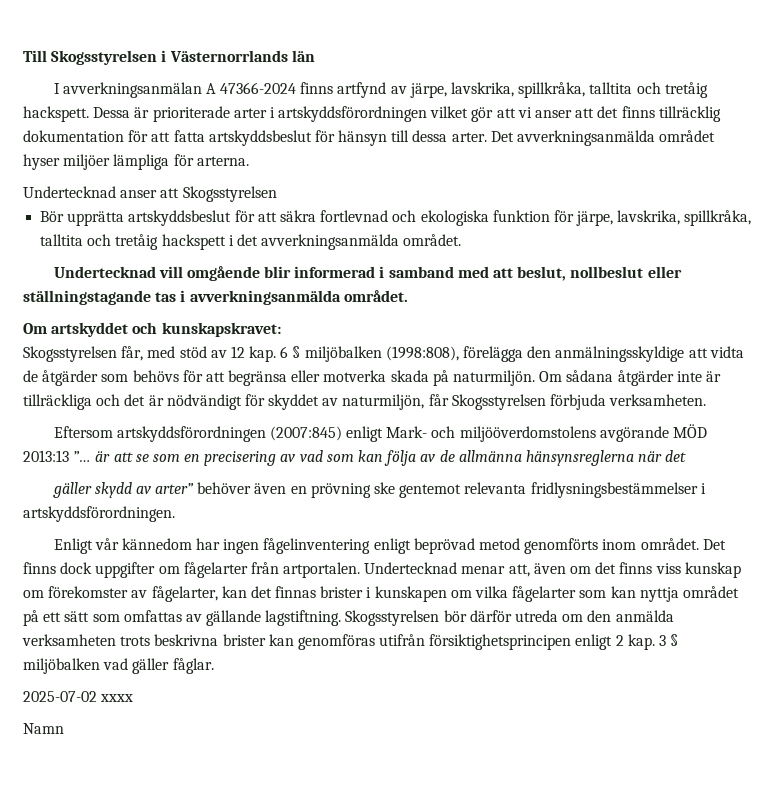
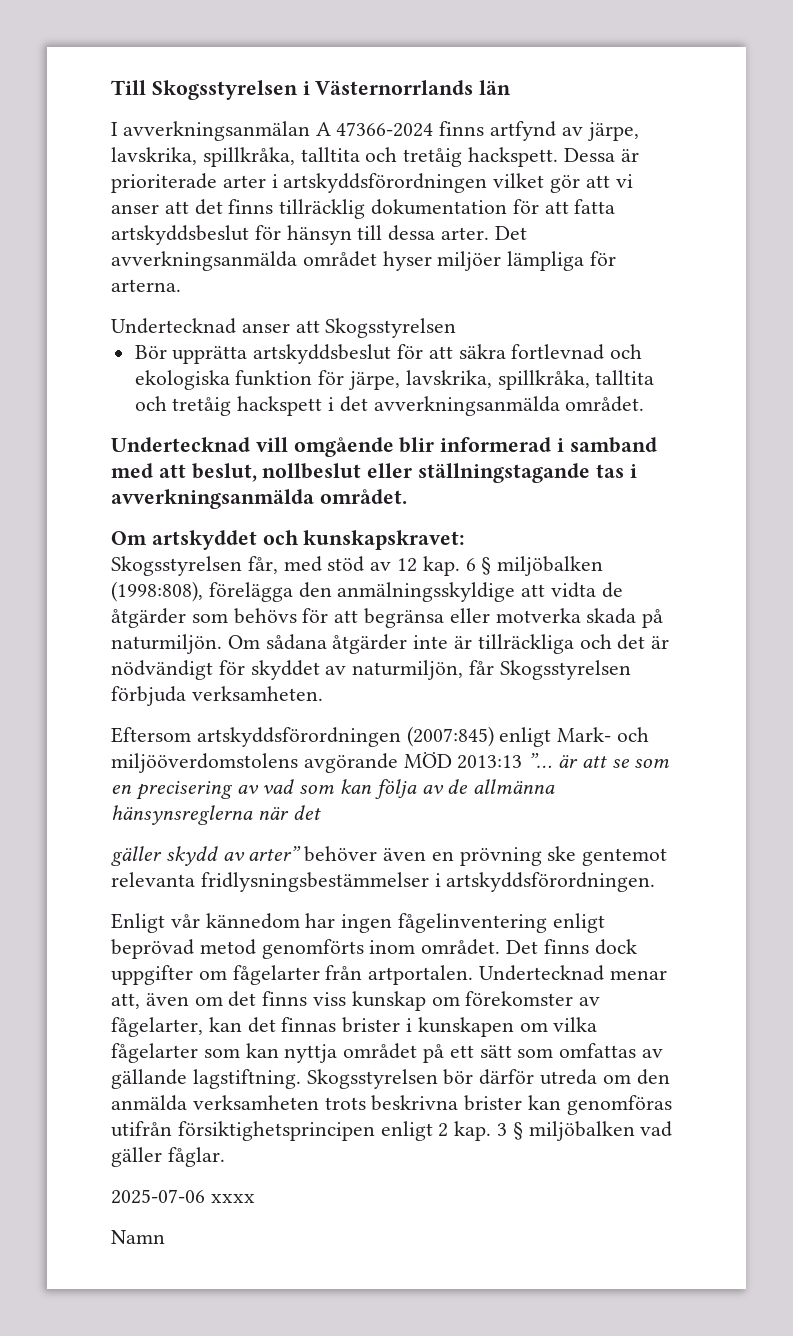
[23,691,97,702] 2025-07-02 -> [111,1189,205,1204] 2025-07-06

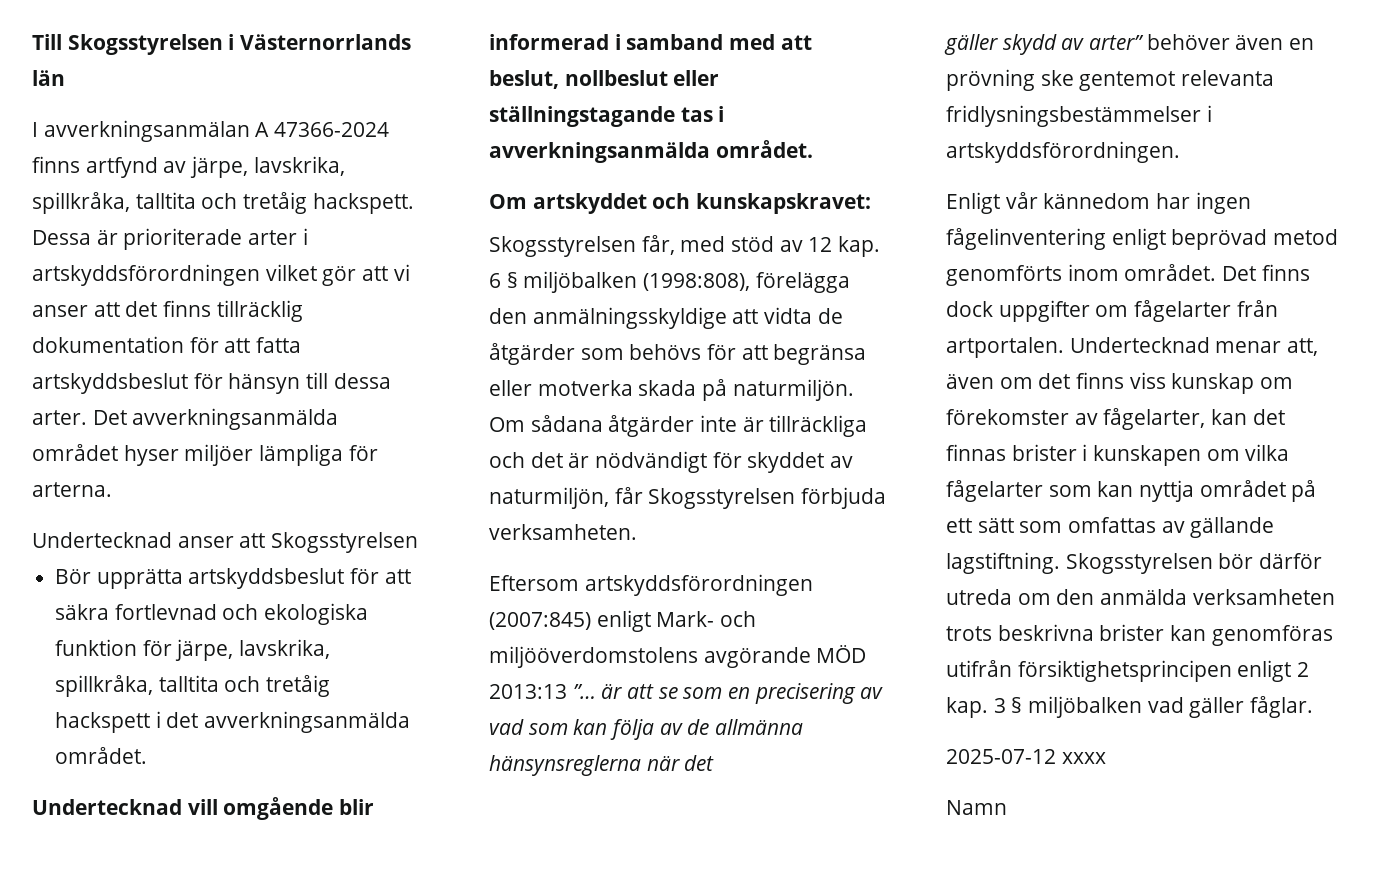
[111,1189,205,1204] 2025-07-06 -> [946,749,1056,764] 2025-07-12

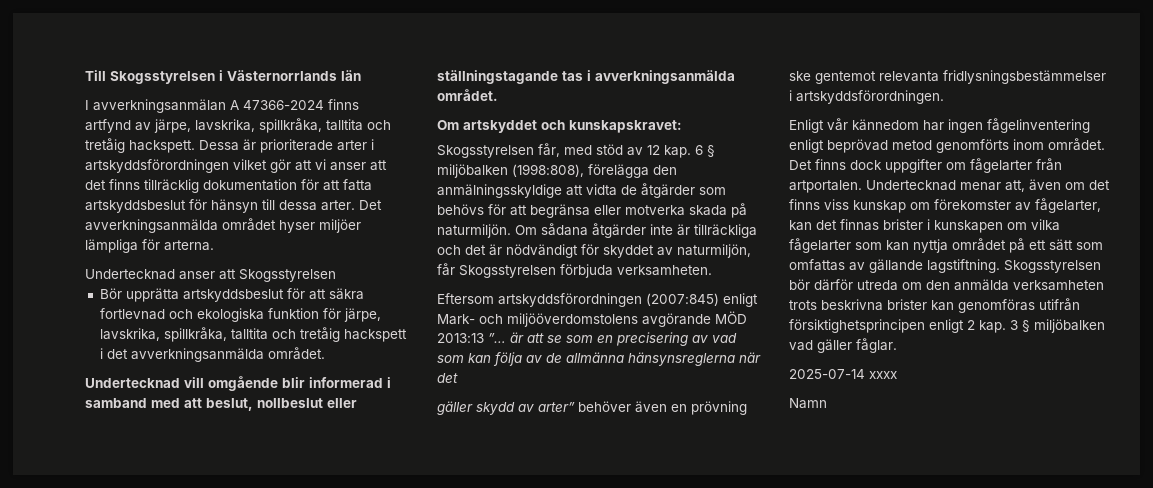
[946,749,1056,764] 2025-07-12 -> [789,369,865,379] 2025-07-14

